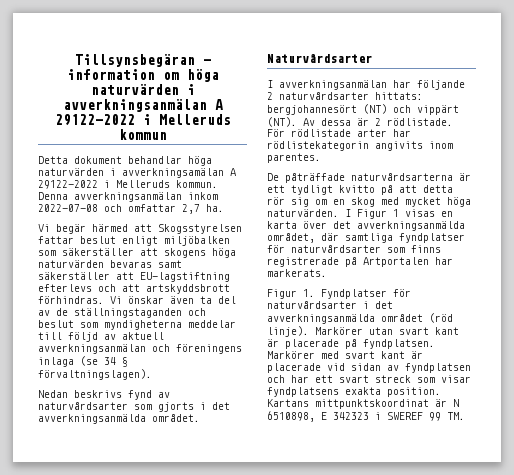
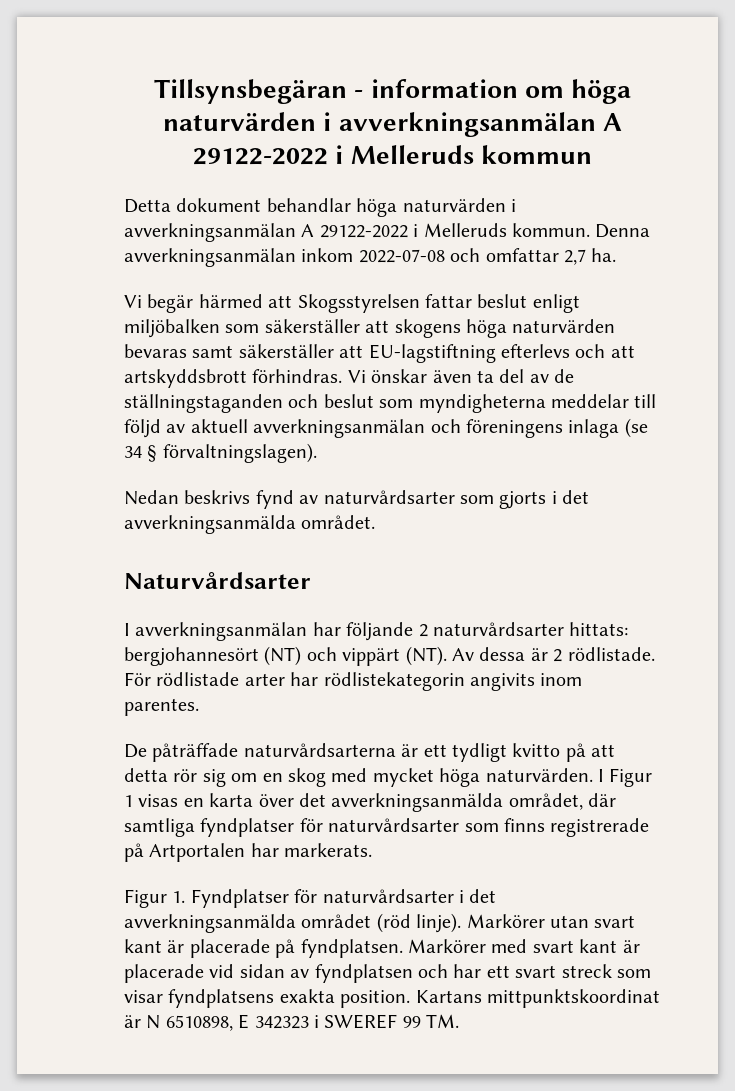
[122,168,224,178] avverkningsamälan -> [124,223,296,242] avverkningsanmälan

